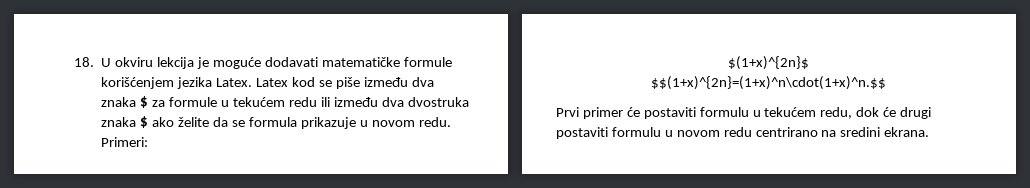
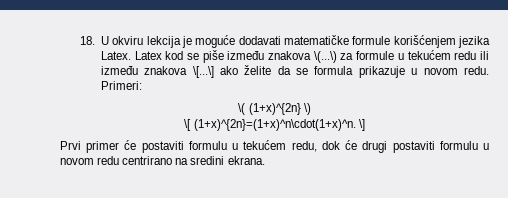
[411,77,434,87] [101,96,149,108] dva znaka $ -> [268,51,337,63] znakova \(...\)
[381,97,469,107] [101,116,149,128] dva dvostruka znaka $ -> [144,66,214,78] znakova \[...\]
[727,56,809,70] [650,76,886,90] $(1+x)^{2n}$ // $$(1+x)^{2n}=(1+x)^n\cdot(1+x)^n.$$ -> [238,103,311,115] [184,119,365,131] \( (1+x)^{2n} \) // \[ (1+x)^{2n}=(1+x)^n\cdot(1+x)^n. \]

